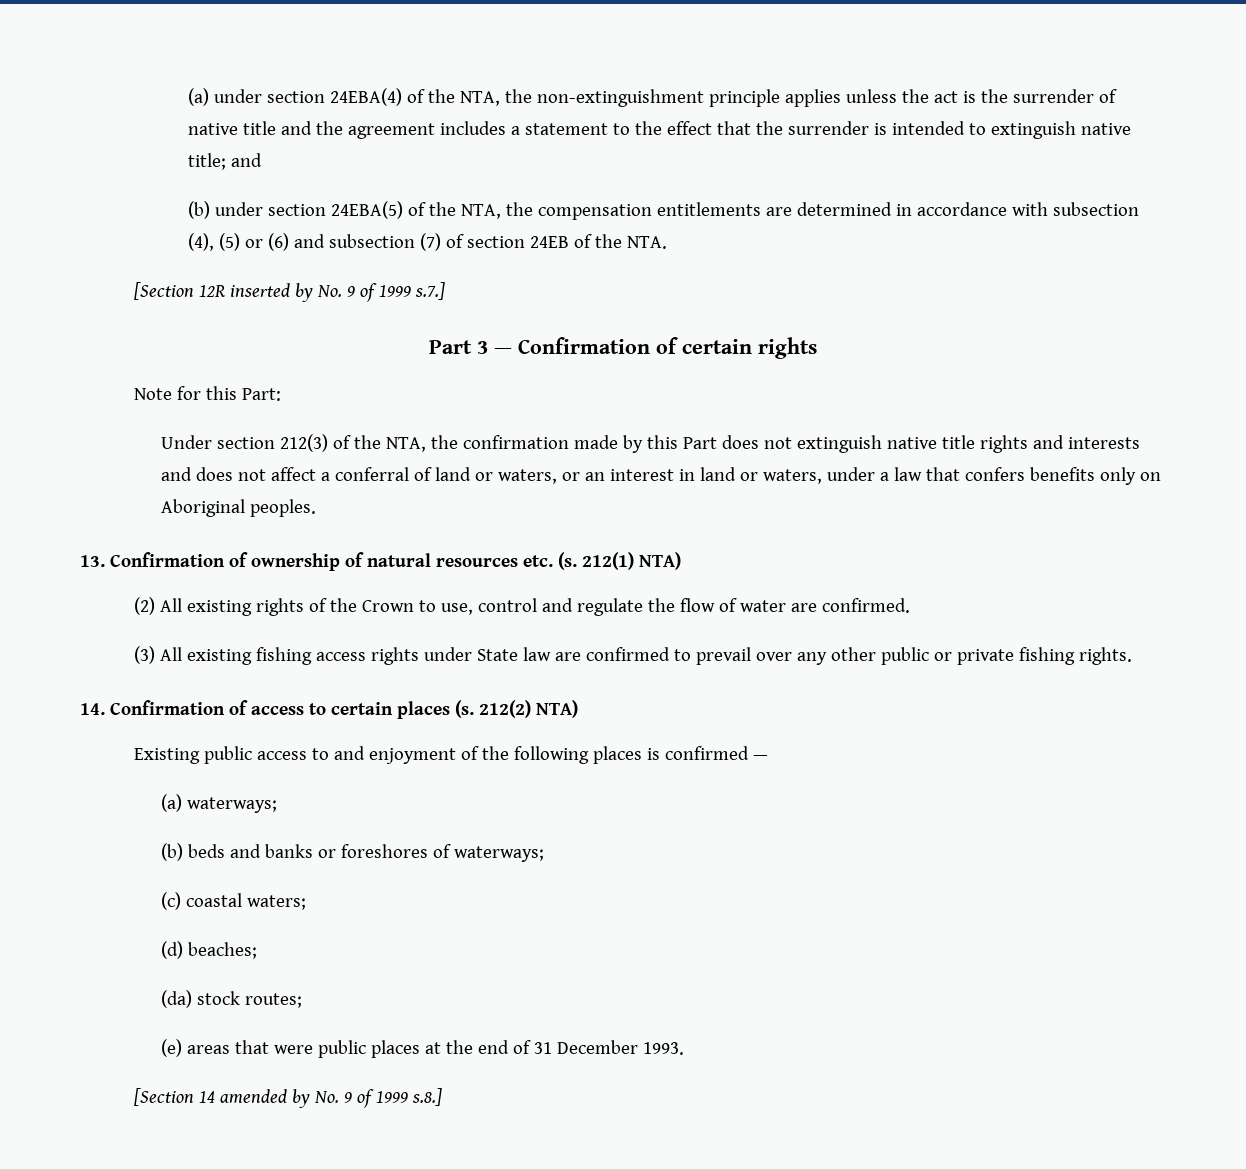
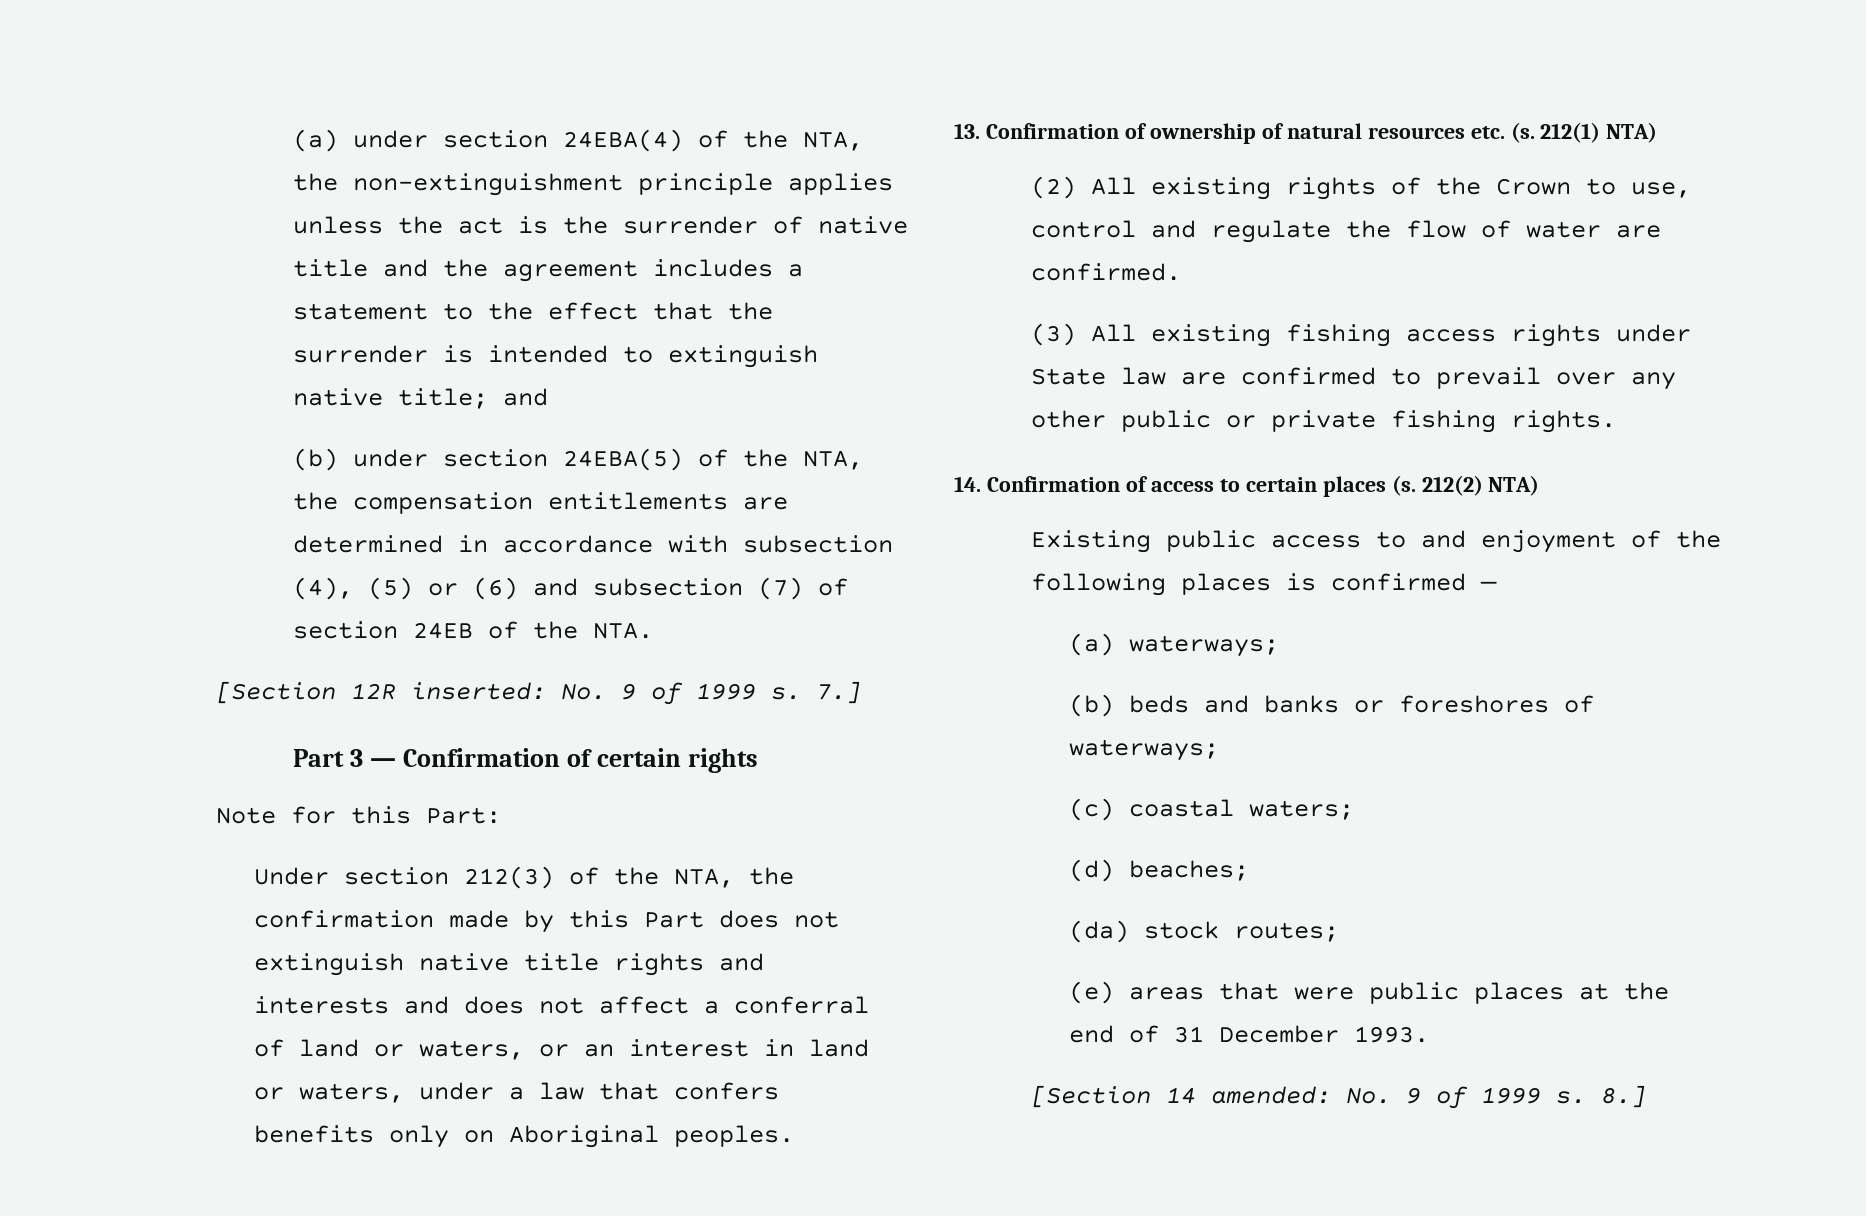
[229,282,445,302] inserted by No. 9 of 1999 s.7.] -> [410,681,861,705] inserted: No. 9 of 1999 s. 7.]
[219,1088,442,1108] amended by No. 9 of 1999 s.8.] -> [1210,1085,1646,1109] amended: No. 9 of 1999 s. 8.]

